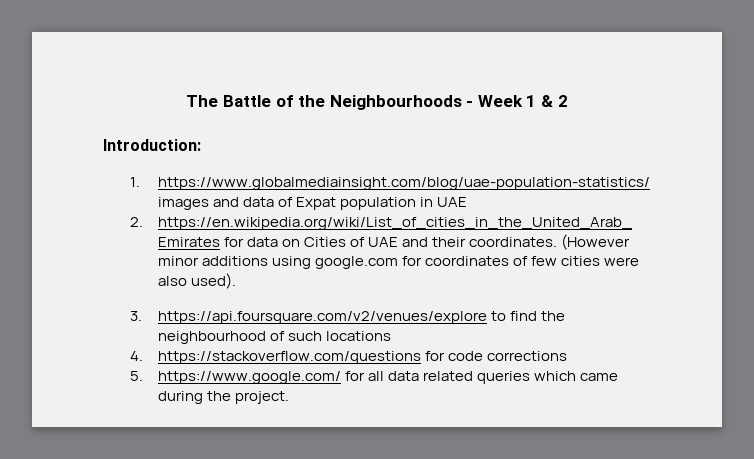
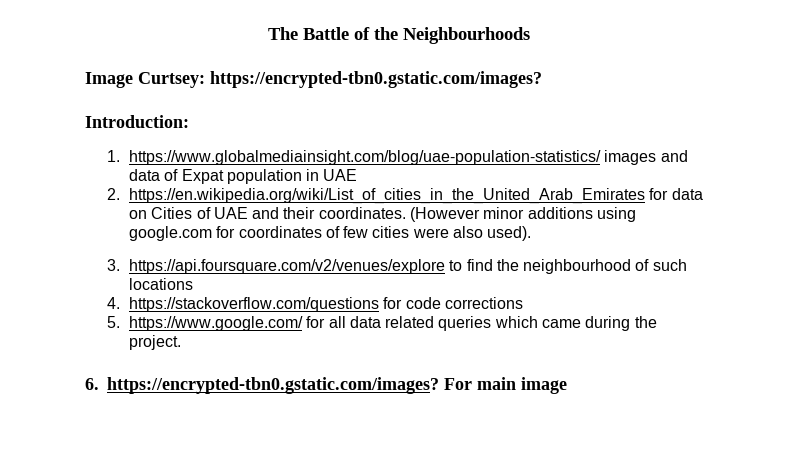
[466,95,568,107] - Week 1 & 2 -> [85,71,542,88] // Image Curtsey: https://encrypted-tbn0.gstatic.com/images?
(289, 397) none -> [85,377,567,394] // 6. https://encrypted-tbn0.gstatic.com/images? For main image

